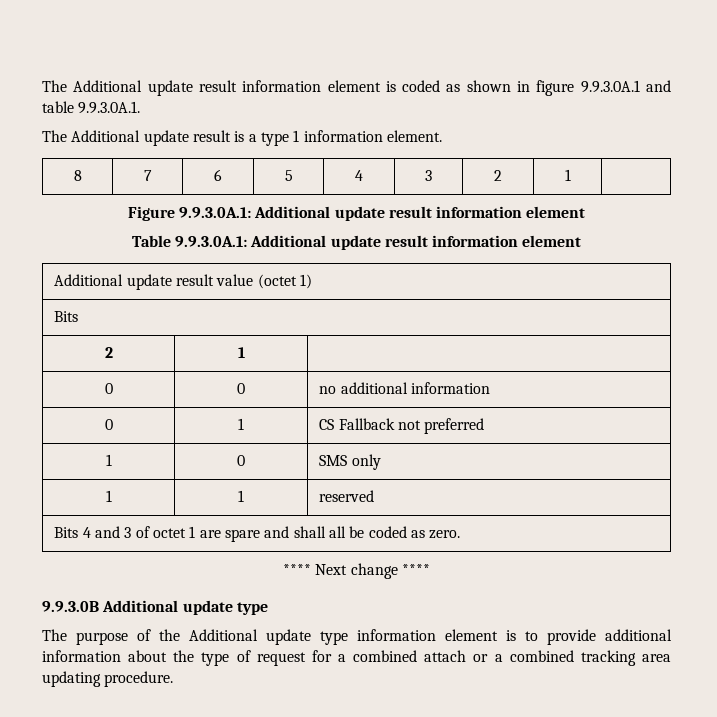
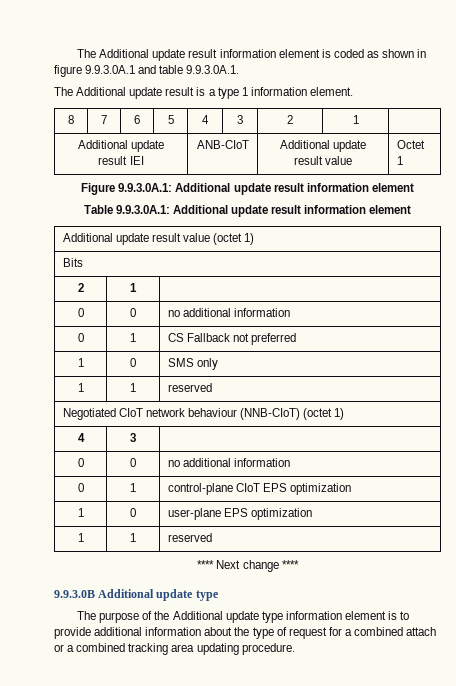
(571, 175) none -> [77,140,165,152] [98,156,144,165] [196,140,249,149] [279,140,367,152] [293,156,353,165] [396,140,425,149] [396,156,403,165] // Additional update result IEI | ANB-CIoT | Additional update result value | Octet 1
[54,526,461,542] Bits 4 and 3 of octet 1 are spare and shall all be coded as zero. -> [62,408,345,420] [77,433,85,442] [130,433,136,442] [77,458,84,467] [130,458,136,467] [167,458,290,467] [77,483,84,492] [130,483,136,492] [167,483,351,495] [77,508,84,517] [130,508,136,517] [167,508,312,520] [77,533,84,542] [130,533,136,542] [167,533,212,542] Negotiated CIoT network behaviour (NNB-CIoT) (octet 1) // 4 | 3 | // 0 | 0 | no additional information // 0 | 1 | control-plane CIoT EPS optimization // 1 | 0 | user-plane EPS optimization // 1 | 1 | reserved

